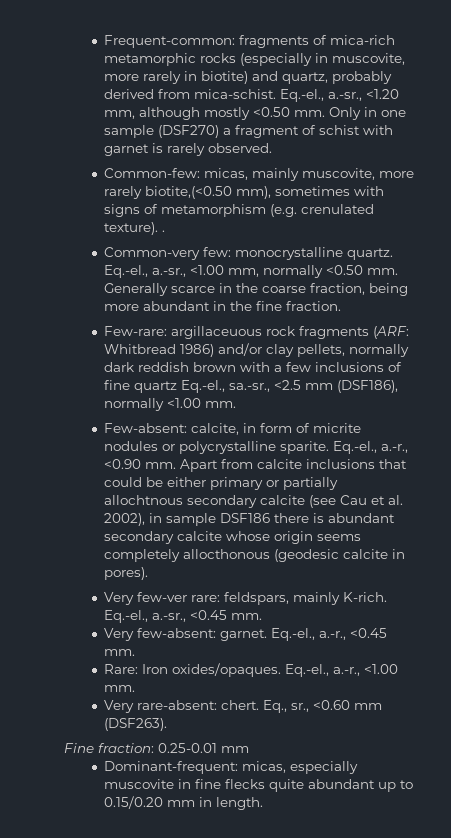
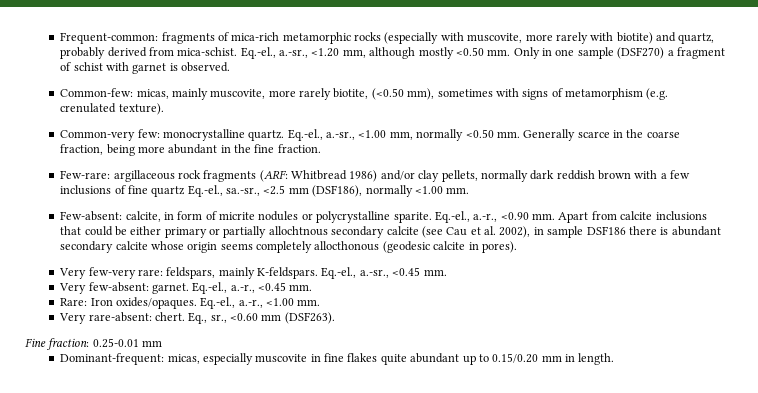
[315,53,406,65] [104,71,198,84] in muscovite, more rarely in -> [440,32,614,44] with muscovite, more rarely with
[167,143,206,156] rarely -> (178, 67) none
[145,186,233,199] biotite,(<0.50 -> [333,88,404,100] biotite, (<0.50
[162,230,166,232] . -> (164, 109) none
[171,326,263,339] argillaceuous -> [113,170,175,182] argillaceous
[137,592,188,602] few-ver -> [88,267,136,279] few-very
[343,592,388,602] K-rich. -> [257,267,319,279] K-feldspars.
[225,779,266,789] flecks -> [347,353,378,362] flakes

